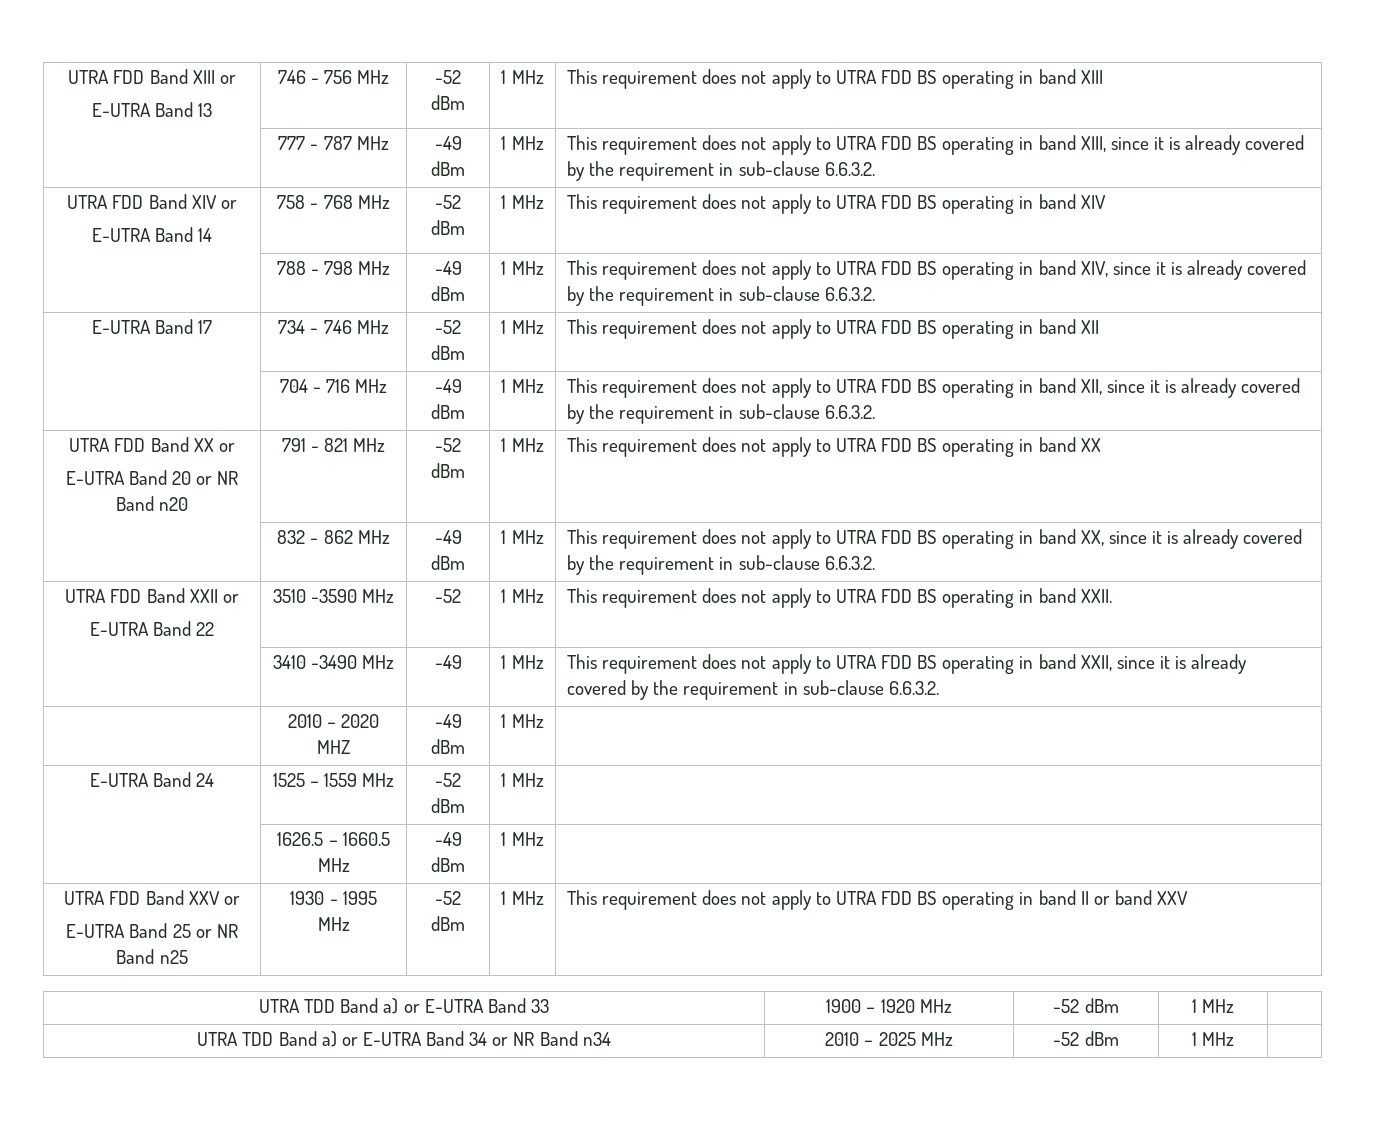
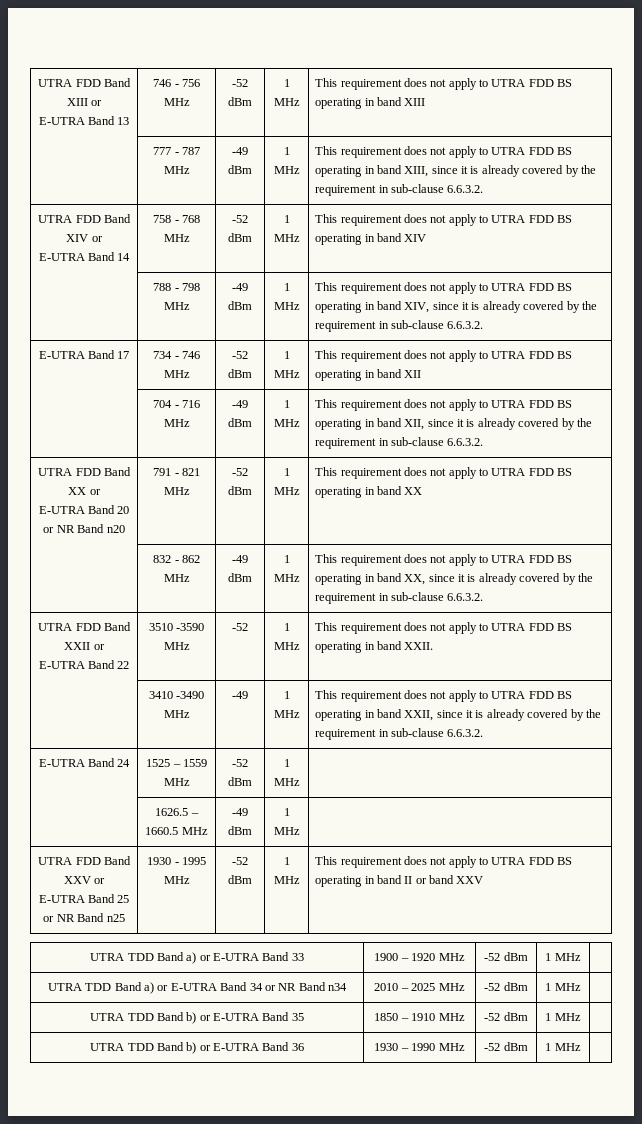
[287,714,380,728] [317,740,351,754] [434,714,462,728] [431,739,465,754] [501,714,544,728] // | 2010 – 2020 MHZ | -49 dBm | 1 MHz | -> (484, 733) none
(1235, 1039) none -> [90,1012,304,1024] [374,1013,465,1021] [484,1012,528,1021] [545,1013,581,1021] [90,1042,304,1054] [374,1043,465,1051] [484,1042,528,1051] [545,1043,581,1051] // UTRA TDD Band b) or E-UTRA Band 35 | 1850 – 1910 MHz | -52 dBm | 1 MHz | // UTRA TDD Band b) or E-UTRA Band 36 | 1930 – 1990 MHz | -52 dBm | 1 MHz |

